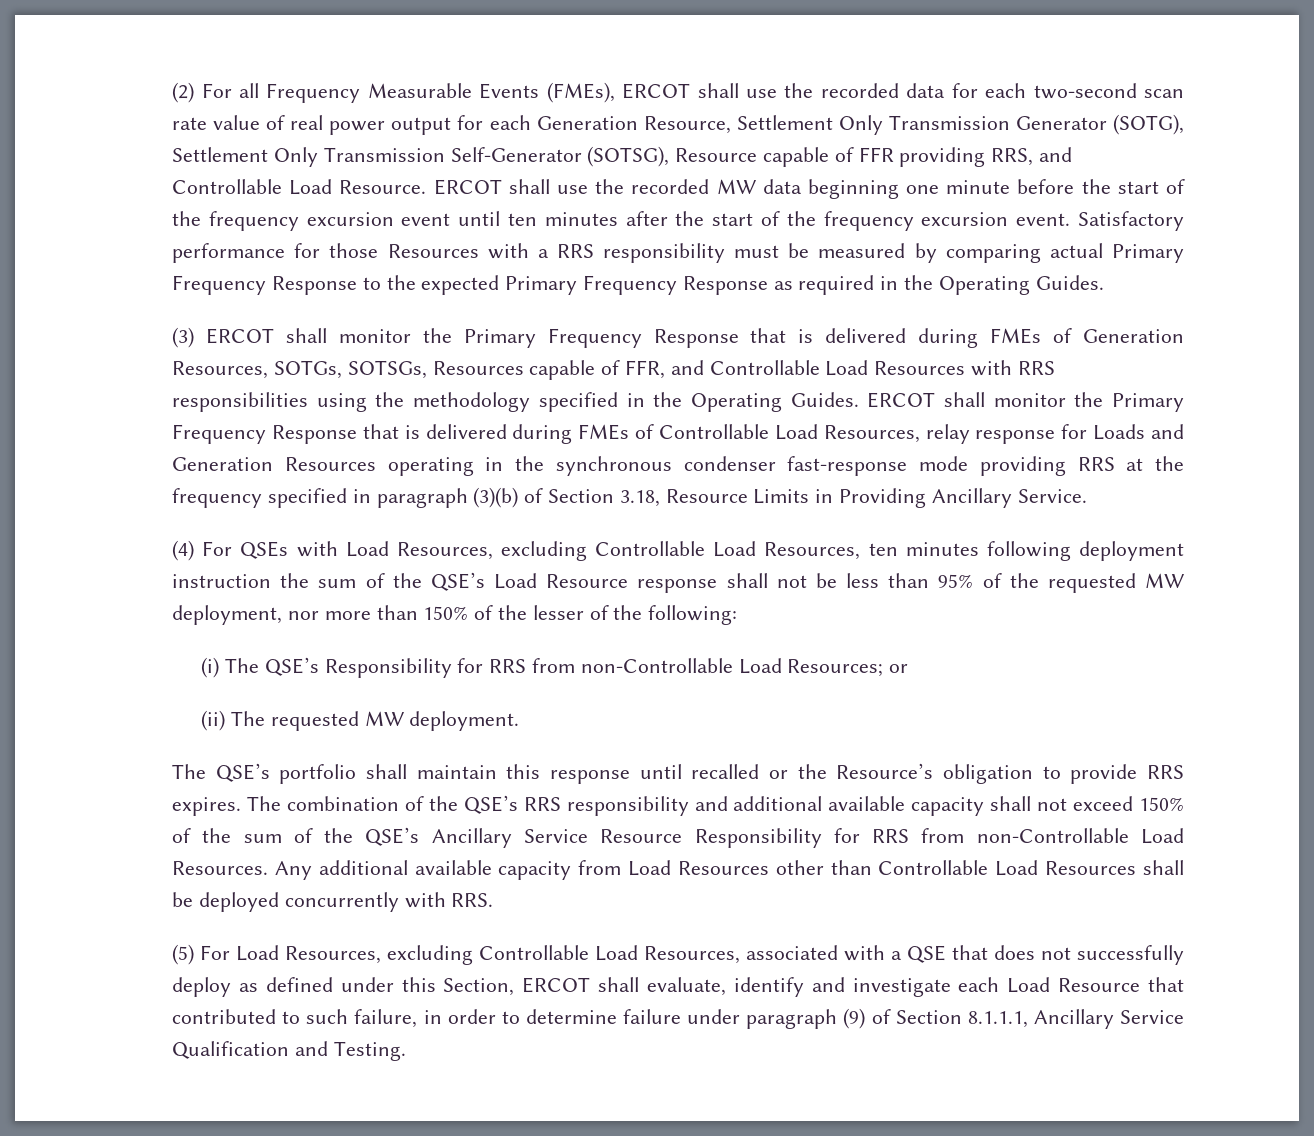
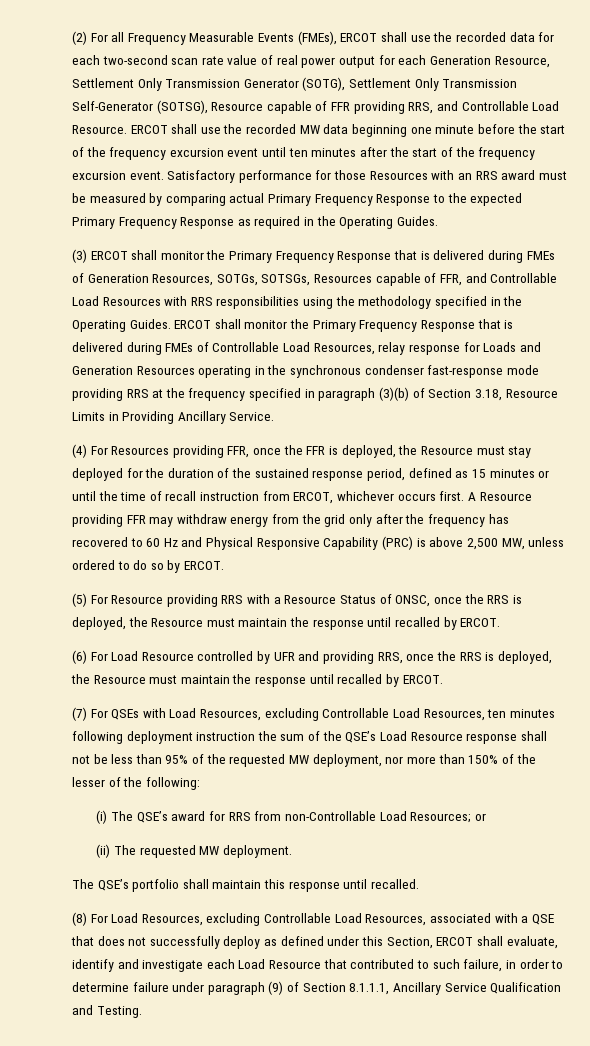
[537,243,726,263] a RRS responsibility -> [458,170,536,180] an RRS award
(233, 548) none -> [111,445,532,458] [71,468,550,481] [71,491,532,504] [71,514,509,527] [71,536,565,550] [71,560,225,573] [71,593,522,607] [71,617,501,630] [71,650,552,664] [70,674,443,687] [71,707,108,721] Resources providing FFR, once the FFR is deployed, the Resource must stay deployed for the duration of the sustained response period, defined as 15 minutes or until the time of recall instruction from ERCOT, whichever occurs first. A Resource providing FFR may withdraw energy from the grid only after the frequency has recovered to 60 Hz and Physical Responsive Capability (PRC) is above 2,500 MW, unless ordered to do so by ERCOT. // (5) For Resource providing RRS with a Resource Status of ONSC, once the RRS is deployed, the Resource must maintain the response until recalled by ERCOT. // (6) For Load Resource controlled by UFR and providing RRS, once the RRS is deployed, the Resource must maintain the response until recalled by ERCOT. // (7) For
[324,658,452,678] Responsibility -> [171,811,206,821] award
[691,763,1185,784] [172,795,1185,816] [172,827,1185,848] [172,860,1185,880] [172,892,494,912] [172,944,195,965] recalled or the Resource’s obligation to provide RRS expires. The combination of the QSE’s RRS responsibility and additional available capacity shall not exceed 150% of the sum of the QSE’s Ancillary Service Resource Responsibility for RRS from non-Controllable Load Resources. Any additional available capacity from Load Resources other than Controllable Load Resources shall be deployed concurrently with RRS. // (5) -> [371,879,420,889] [71,912,87,926] recalled. // (8)

